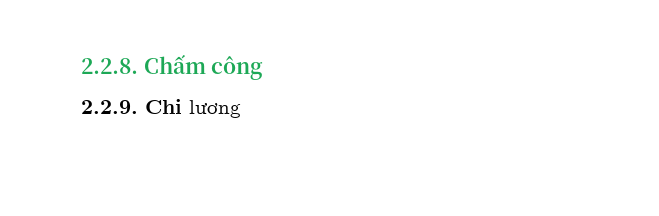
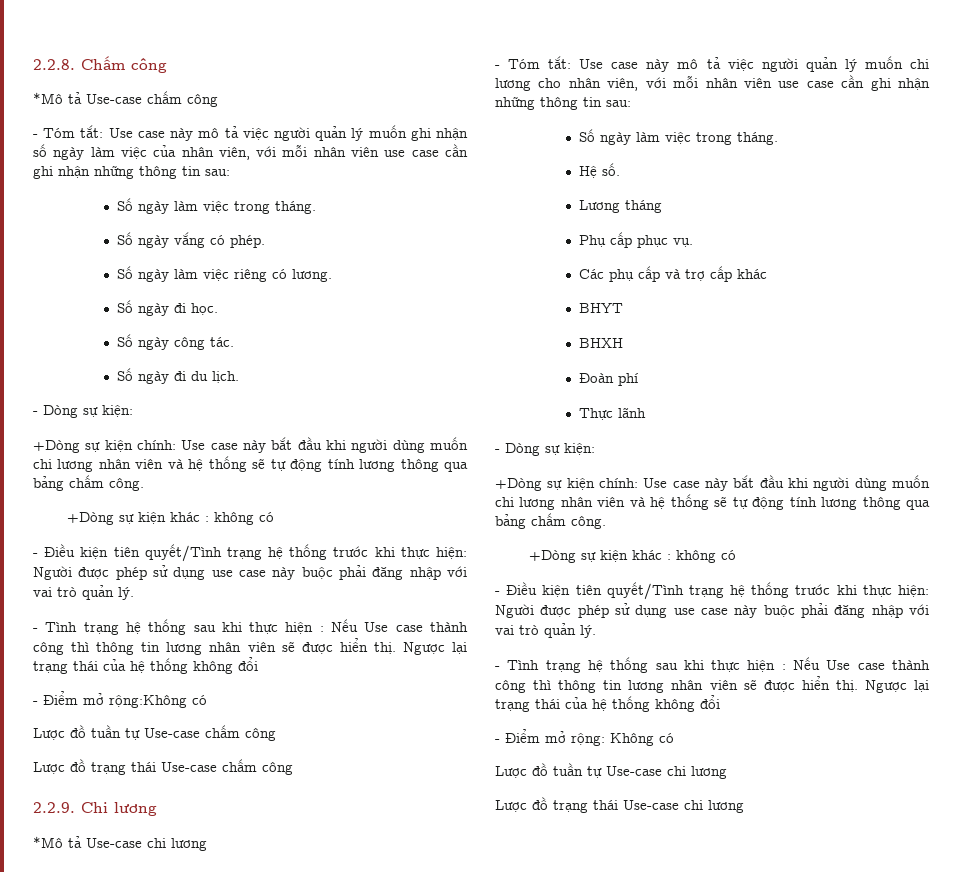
[81,99,182,114] 2.2.9. Chi -> [33,91,218,107] [33,125,469,141] [33,144,469,160] [33,165,230,179] [117,198,317,214] [117,232,266,248] [117,266,333,282] [117,300,219,316] [117,334,235,350] [117,368,240,384] [33,405,133,418] [33,437,468,453] [33,456,468,472] [33,475,144,491] [67,511,275,525] [33,544,468,562] [33,565,467,580] [33,585,134,600] [33,619,469,635] [33,638,467,655] [33,657,258,674] [33,691,207,708] [33,725,276,741] [33,759,293,775] [33,802,157,816] [33,836,207,851] [495,56,929,72] [495,75,930,91] [495,96,631,110] [579,129,779,145] [579,163,621,178] [579,200,663,213] [579,232,694,248] [579,266,768,282] [579,303,624,313] [579,338,624,348] [579,373,639,386] [579,407,647,420] [495,443,595,456] [495,475,930,491] [495,494,930,510] [495,513,606,529] [529,549,737,563] [495,582,929,600] [495,603,929,618] [495,623,596,638] [495,657,931,673] [495,676,929,693] [495,695,720,712] [495,729,674,746] [495,763,727,779] [495,797,703,813] *Mô tả Use-case chấm công // - Tóm tắt: Use case này mô tả việc người quản lý muốn ghi nhận số ngày làm việc của nhân viên, với mỗi nhân viên use case cần ghi nhận những thông tin sau: // Số ngày làm việc trong tháng. // Số ngày vắng có phép. // Số ngày làm việc riêng có lương. // Số ngày đi học. // Số ngày công tác. // Số ngày đi du lịch. // - Dòng sự kiện: // +Dòng sự kiện chính: Use case này bắt đầu khi người dùng muốn chi lương nhân viên và hệ thống sẽ tự động tính lương thông qua bảng chấm công. // +Dòng sự kiện khác : không có // - Điều kiện tiên quyết/Tình trạng hệ thống trước khi thực hiện: Người được phép sử dụng use case này buộc phải đăng nhập với vai trò quản lý. // - Tình trạng hệ thống sau khi thực hiện : Nếu Use case thành công thì thông tin lương nhân viên sẽ được hiển thị. Ngược lại trạng thái của hệ thống không đổi // - Điểm mở rộng:Không có // Lược đồ tuần tự Use-case chấm công // Lược đồ trạng thái Use-case chấm công // 2.2.9. Chi lương // *Mô tả Use-case chi lương // - Tóm tắt: Use case này mô tả việc người quản lý muốn chi lương cho nhân viên, với mỗi nhân viên use case cần ghi nhận những thông tin sau: // Số ngày làm việc trong tháng. // Hệ số. // Lương tháng // Phụ cấp phục vụ. // Các phụ cấp và trợ cấp khác // BHYT // BHXH // Đoàn phí // Thực lãnh // - Dòng sự kiện: // +Dòng sự kiện chính: Use case này bắt đầu khi người dùng muốn chi lương nhân viên và hệ thống sẽ tự động tính lương thông qua bảng chấm công. // +Dòng sự kiện khác : không có // - Điều kiện tiên quyết/Tình trạng hệ thống trước khi thực hiện: Người được phép sử dụng use case này buộc phải đăng nhập với vai trò quản lý. // - Tình trạng hệ thống sau khi thực hiện : Nếu Use case thành công thì thông tin lương nhân viên sẽ được hiển thị. Ngược lại trạng thái của hệ thống không đổi // - Điểm mở rộng: Không có // Lược đồ tuần tự Use-case chi lương // Lược đồ trạng thái Use-case chi

